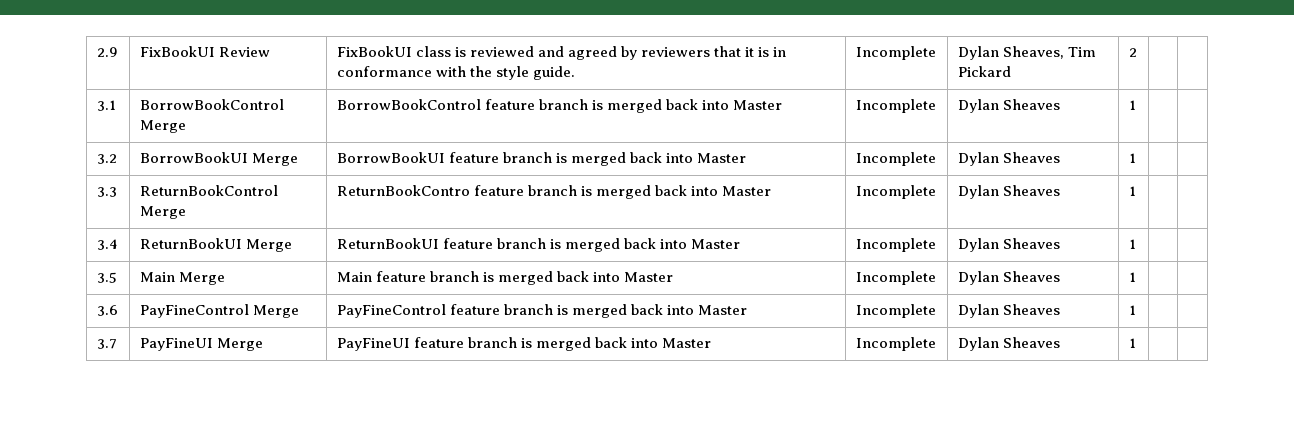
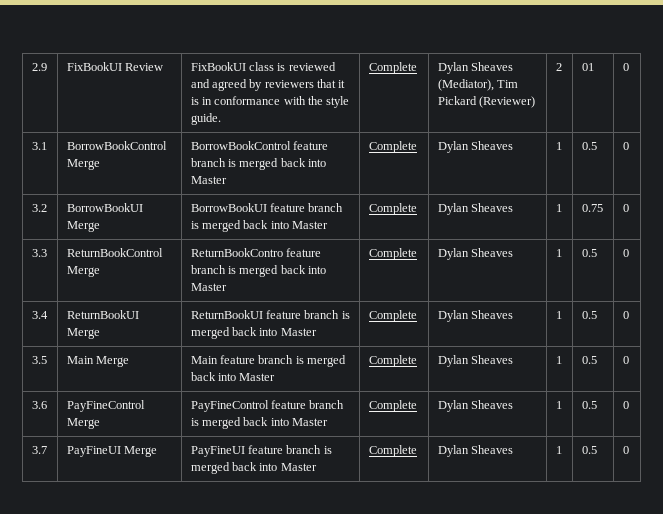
[855,46,936,60] [957,46,1064,60] Incomplete | Dylan Sheaves, -> [368,62,417,74] [437,62,513,74] [437,79,494,91] Complete | Dylan Sheaves (Mediator),
(1011, 71) none -> [478,96,535,108] (Reviewer)
(1137, 52) | -> [581,63,594,71] [622,63,629,71] 01 | 0
[855,99,936,113] [957,99,1060,113] [1128,100,1136,110] Incomplete | Dylan Sheaves | 1 | | -> [368,141,417,153] [437,141,513,153] [555,142,562,150] [581,142,597,150] [622,142,629,150] Complete | Dylan Sheaves | 1 | 0.5 | 0
[855,152,936,166] [957,152,1060,166] [1128,153,1136,163] Incomplete | Dylan Sheaves | 1 | | -> [368,203,417,215] [437,203,513,215] [555,204,562,212] [581,204,603,212] [622,204,629,212] Complete | Dylan Sheaves | 1 | 0.75 | 0
[855,185,936,199] [957,185,1060,199] [1128,186,1136,196] Incomplete | Dylan Sheaves | 1 | | -> [368,248,417,260] [437,248,513,260] [555,249,562,257] [581,249,597,257] [622,249,629,257] Complete | Dylan Sheaves | 1 | 0.5 | 0
[855,238,936,252] [957,238,1060,252] [1128,239,1136,249] Incomplete | Dylan Sheaves | 1 | | -> [368,310,417,322] [437,310,513,322] [555,311,562,319] [581,311,597,319] [622,311,629,319] Complete | Dylan Sheaves | 1 | 0.5 | 0
[855,271,936,285] [957,271,1060,285] [1128,272,1136,282] Incomplete | Dylan Sheaves | 1 | | -> [368,355,417,367] [437,355,513,367] [555,356,562,364] [581,356,597,364] [622,356,629,364] Complete | Dylan Sheaves | 1 | 0.5 | 0
[855,304,936,318] [957,304,1060,318] [1128,305,1136,315] Incomplete | Dylan Sheaves | 1 | | -> [368,400,417,412] [437,400,513,412] [555,401,562,409] [581,401,597,409] [622,401,629,409] Complete | Dylan Sheaves | 1 | 0.5 | 0
[855,337,936,351] [957,337,1060,351] [1128,338,1136,348] Incomplete | Dylan Sheaves | 1 | | -> [368,445,417,457] [437,445,513,457] [555,446,562,454] [581,446,597,454] [622,446,629,454] Complete | Dylan Sheaves | 1 | 0.5 | 0

